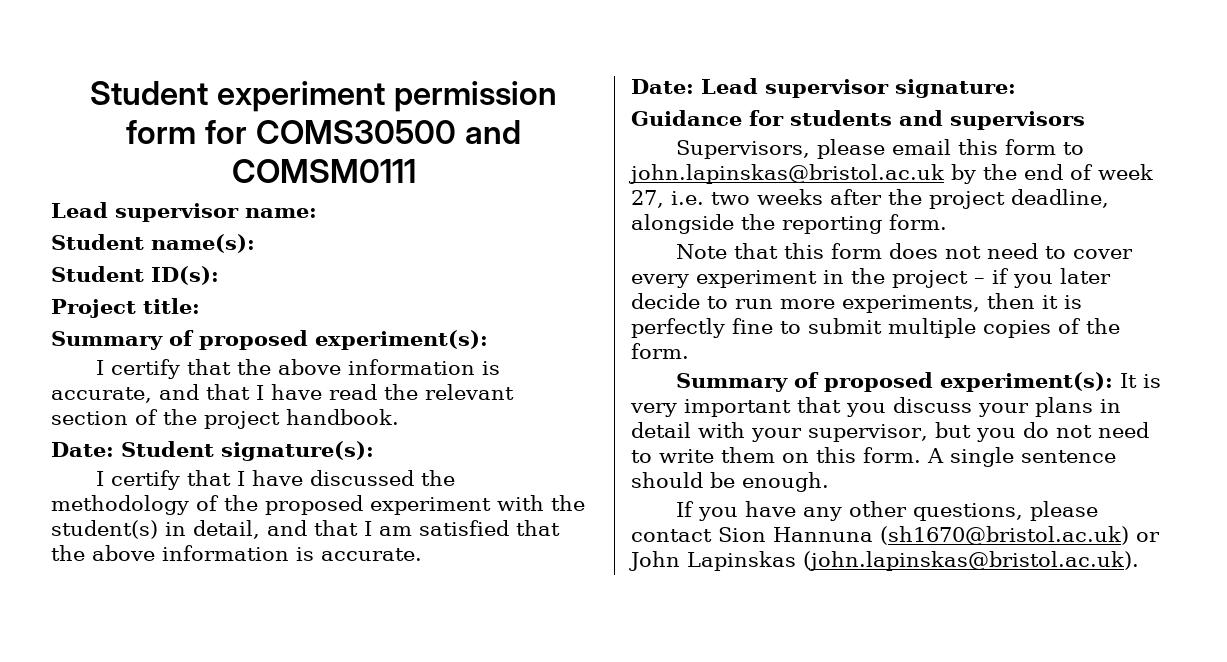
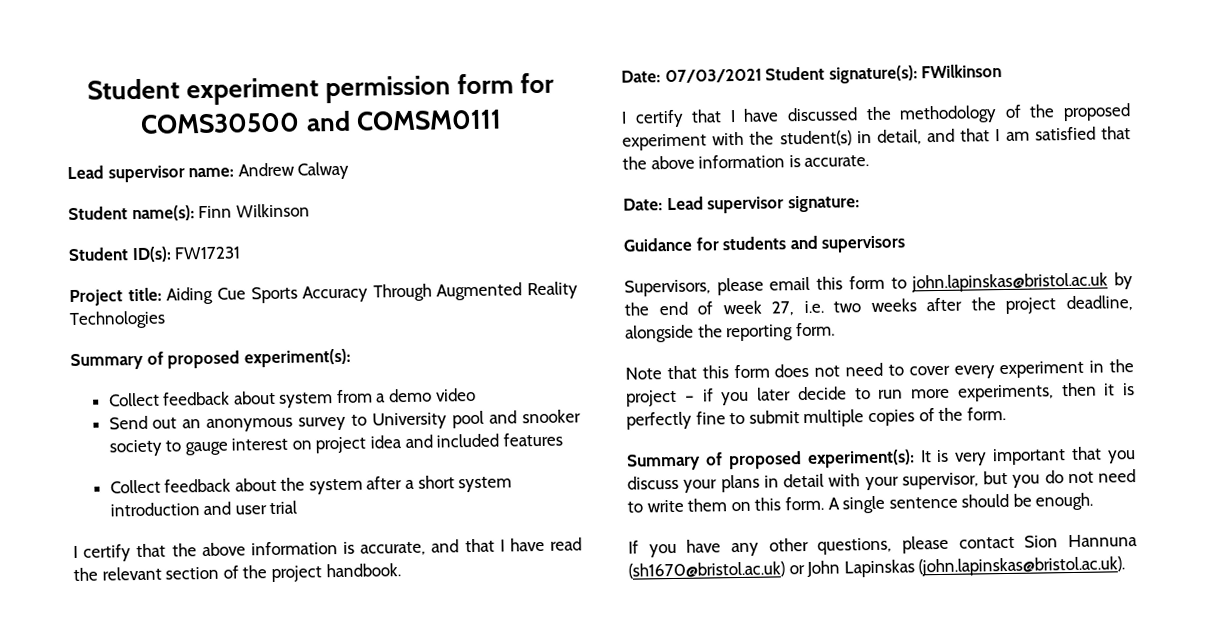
(317, 213) none -> [237,161,350,180] Andrew Calway
(255, 243) none -> [198,203,310,219] Finn Wilkinson
(219, 275) none -> [174,246,242,260] FW17231
[51,330,488,350] // Summary of proposed experiment(s): -> [166,281,578,305] [69,310,166,330] [70,348,351,371] [108,387,476,408] [108,409,581,432] [108,432,563,457] [109,475,513,495] [109,500,298,517] Aiding Cue Sports Accuracy Through Augmented Reality Technologies // Summary of proposed experiment(s): // Collect feedback about system from a demo video // Send out an anonymous survey to University pool and snooker society to gauge interest on project idea and included features // Collect feedback about the system after a short system introduction and user trial
(114, 449) none -> [664,68,762,84] 07/03/2021
(374, 451) none -> [921,64,1003,79] FWilkinson

